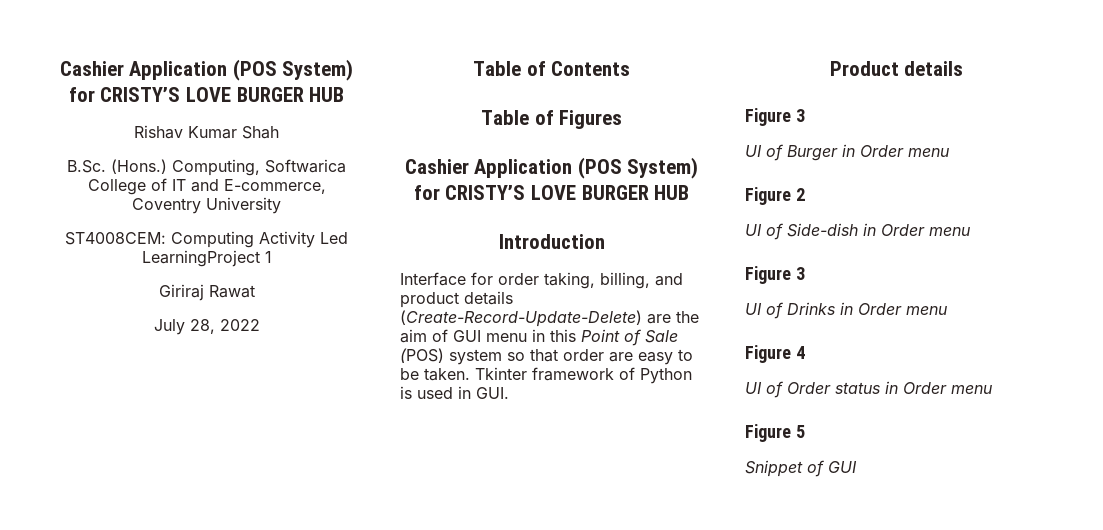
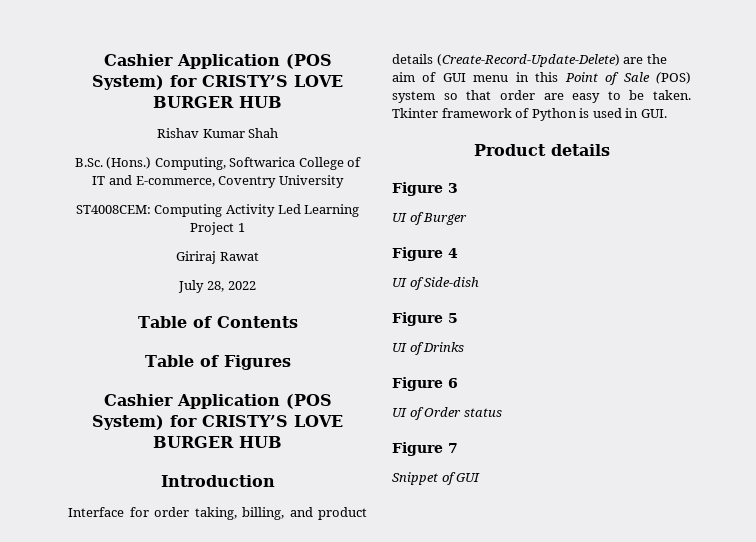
[141,250,260,267] LearningProject -> [304,204,360,217] [190,222,235,235] Learning Project
[842,144,949,157] [745,187,805,205] [745,223,970,240] [745,266,805,284] [745,302,947,319] [745,345,805,363] [745,381,992,398] [745,424,805,442] in Order menu // Figure 2 // UI of Side-dish in Order menu // Figure 3 // UI of Drinks in Order menu // Figure 4 // UI of Order status in Order menu // Figure 5 -> [392,247,458,261] [392,277,480,290] [392,312,458,326] [392,342,465,355] [392,377,458,391] [392,407,502,420] [392,442,458,456] // Figure 4 // UI of Side-dish // Figure 5 // UI of Drinks // Figure 6 // UI of Order status // Figure 7

